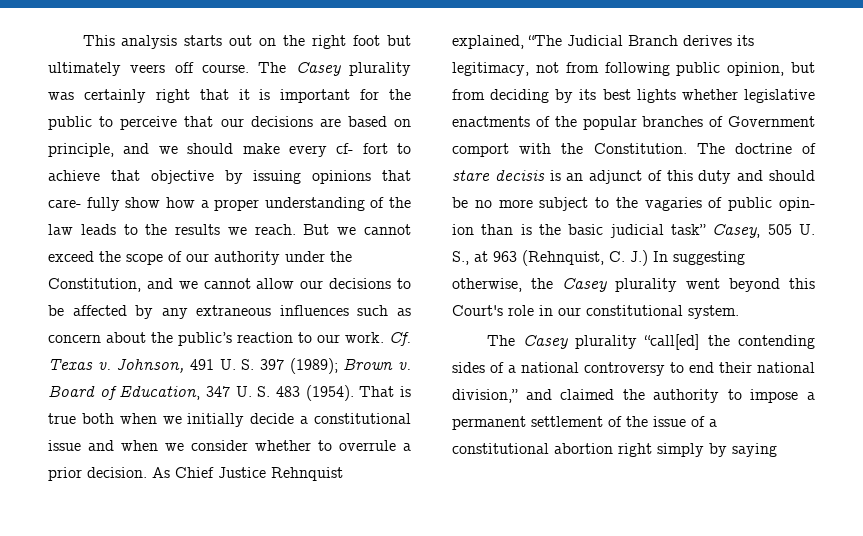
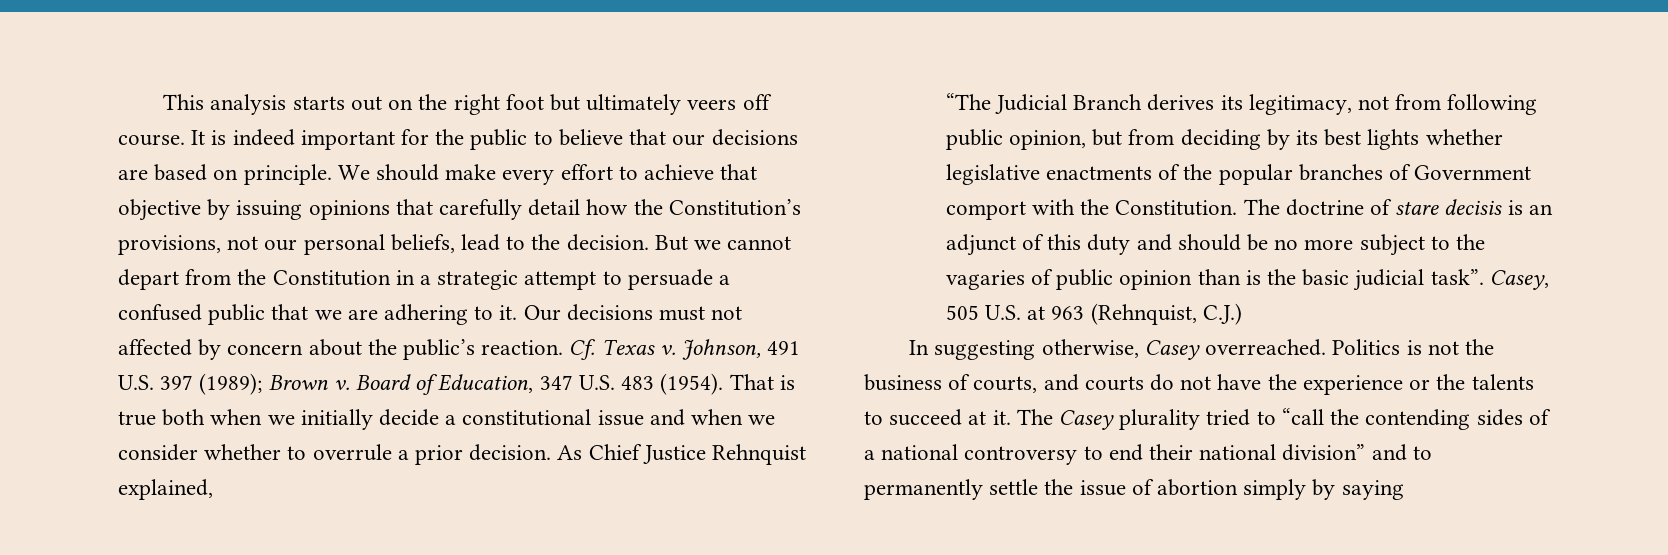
[258,62,411,76] [48,89,271,103] The Casey plurality was certainly right that it is -> [191,129,295,146] It is indeed
[120,116,178,130] perceive -> [558,129,623,146] believe
[48,143,178,157] principle, and we -> [243,164,370,185] principle. We
[336,143,388,154] cf- fort -> [560,164,613,180] effort
[48,197,411,211] [48,224,411,235] [48,251,352,265] [48,278,411,292] [48,305,411,319] [48,332,384,346] care- fully show how a proper understanding of the law leads to the results we reach. But we cannot exceed the scope of our authority under the Constitution, and we cannot allow our decisions to be affected by any extraneous influences such as concern about the public’s reaction to our work. -> [439,199,801,220] [118,234,792,255] [118,269,731,290] [118,304,743,325] [118,339,564,360] carefully detail how the Constitution’s provisions, not our personal beliefs, lead to the decision. But we cannot depart from the Constitution in a strategic attempt to persuade a confused public that we are adhering to it. Our decisions must not affected by concern about the public’s reaction.
[219,359,255,370] U. S. -> [118,375,154,390] U.S.
[235,386,271,397] U. S. -> [578,375,615,390] U.S.
(524, 42) none -> (213, 489) //
[779,197,815,211] [452,224,474,235] opin- ion -> [1119,270,1193,290] opinion
[671,224,706,235] task” -> [1430,269,1484,285] task”.
[799,224,815,235] [452,251,469,265] U. S., -> [984,305,1021,320] U.S.
[609,250,648,266] C. J.) -> [1202,303,1242,325] C.J.) //
[531,278,815,292] [452,305,739,319] [486,334,700,350] the Casey plurality went beyond this Court's role in our constitutional system. // The Casey plurality “call[ed] -> [1144,339,1494,360] [864,374,1534,395] [864,408,1324,430] Casey overreached. Politics is not the business of courts, and courts do not have the experience or the talents to succeed at it. The Casey plurality tried to “call
[452,389,815,403] [452,416,717,430] [452,443,652,457] division,” and claimed the authority to impose a permanent settlement of the issue of a constitutional abortion right -> [1282,444,1432,461] [864,479,1239,500] division” and to permanently settle the issue of abortion

